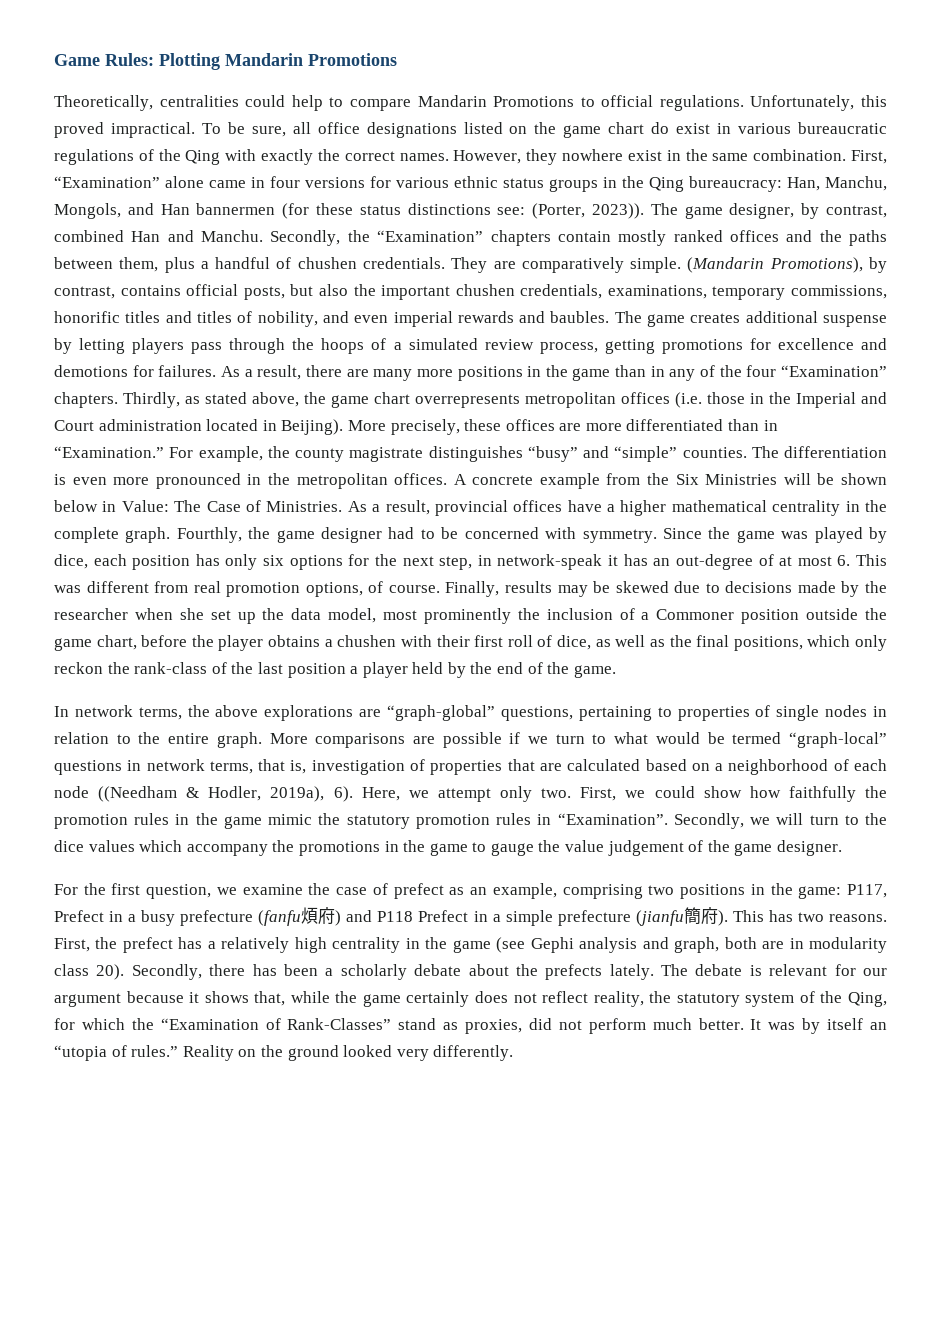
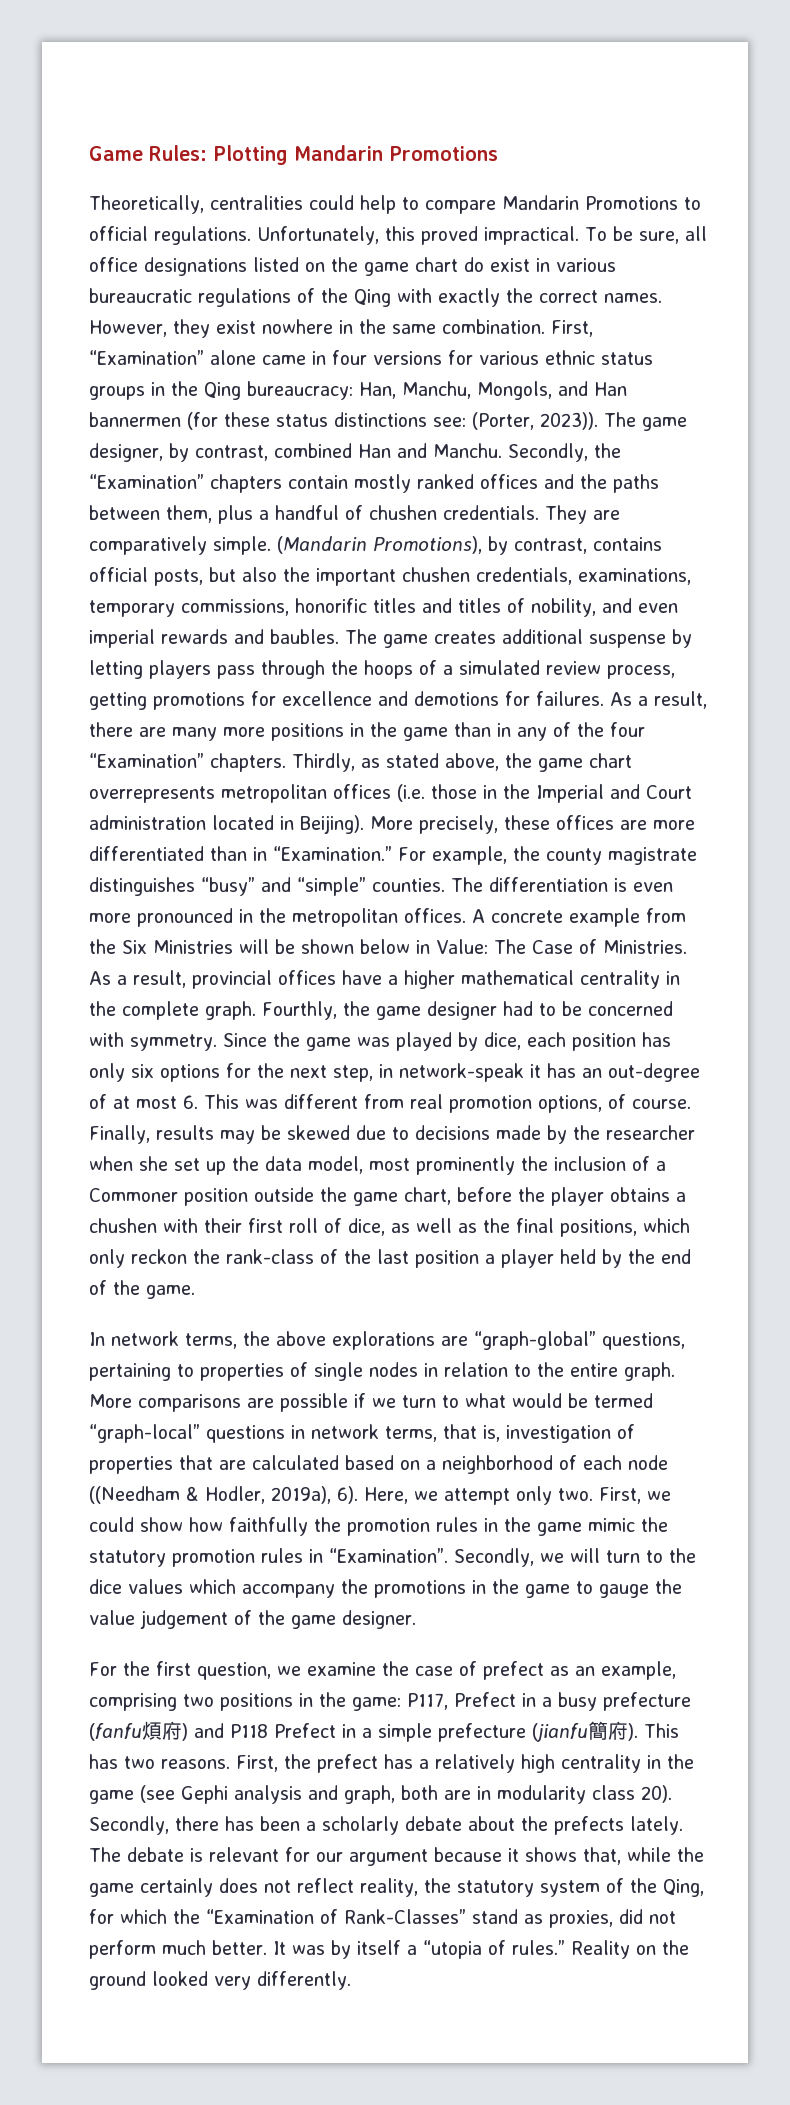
[562,149,662,161] nowhere exist -> [216,319,333,334] exist nowhere
[870,1022,888,1030] an -> [406,1945,417,1955] a

